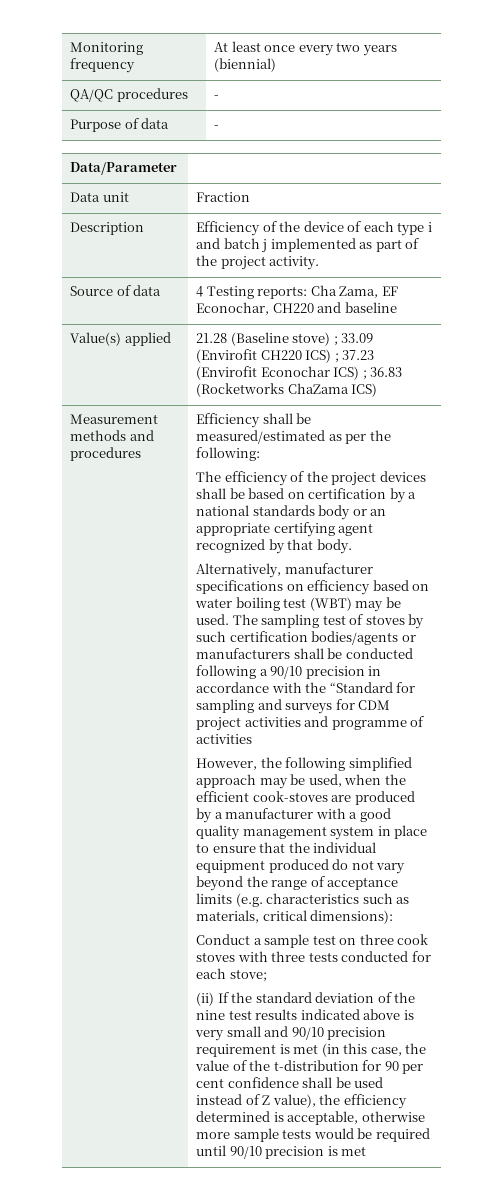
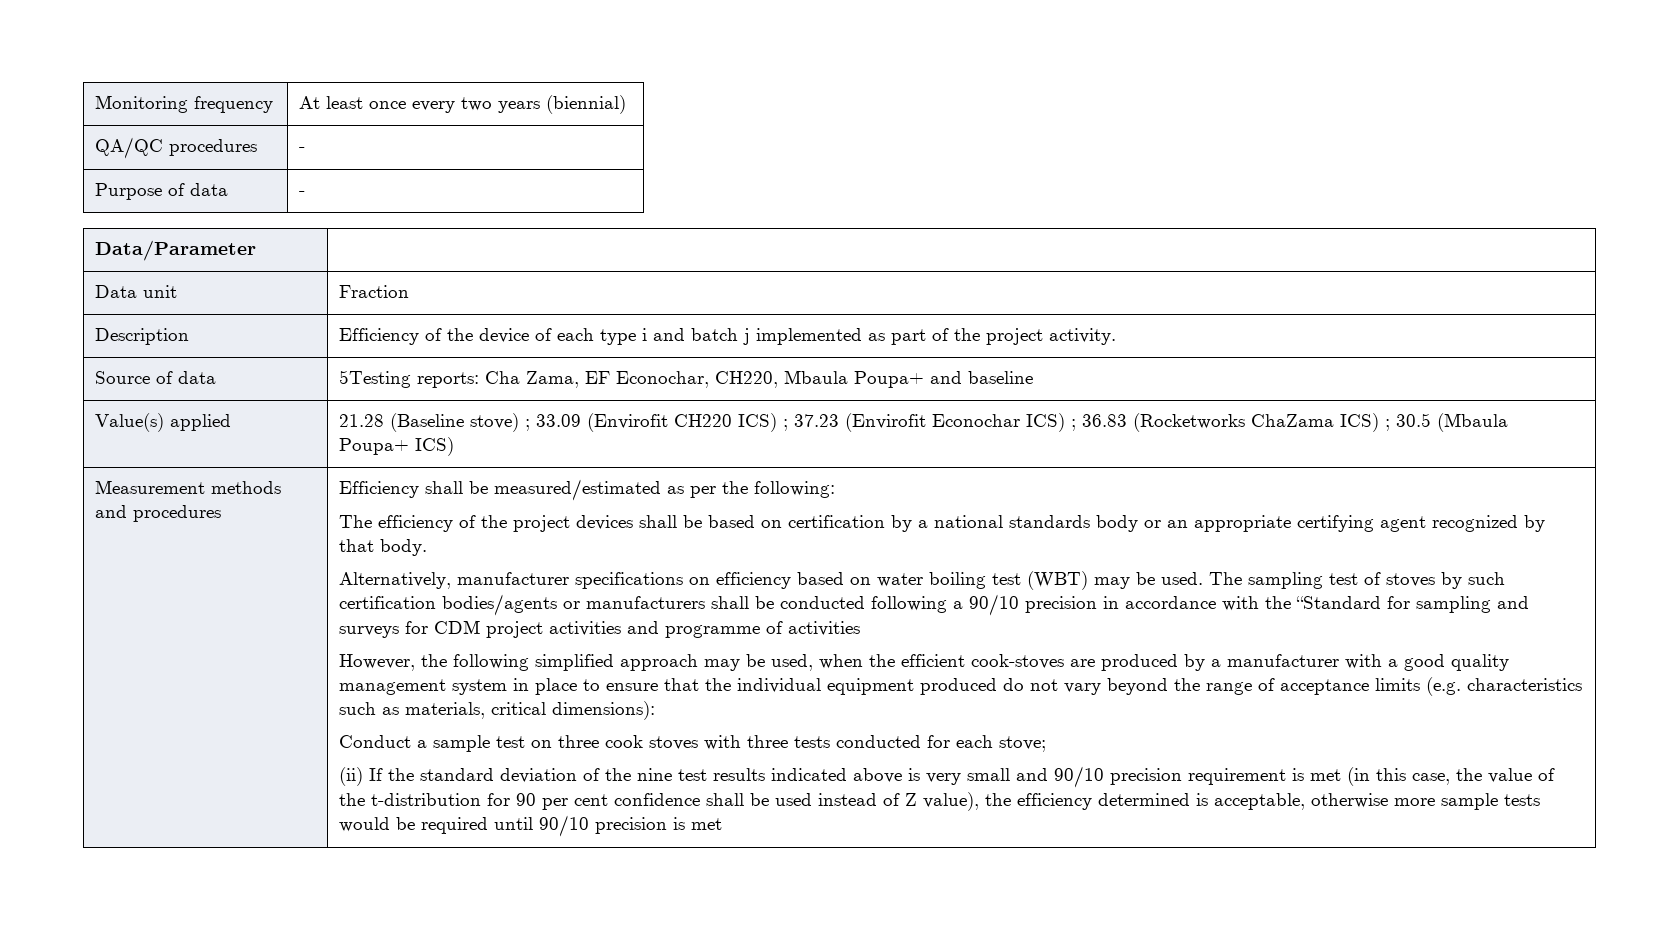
[196,286,254,299] 4 Testing -> [339,370,412,388] 5Testing
[272,303,314,313] CH220 -> [715,370,925,388] CH220, Mbaula Poupa+
(378, 390) none -> [1385,413,1509,432] [339,437,455,456] ; 30.5 (Mbaula Poupa+ ICS)

